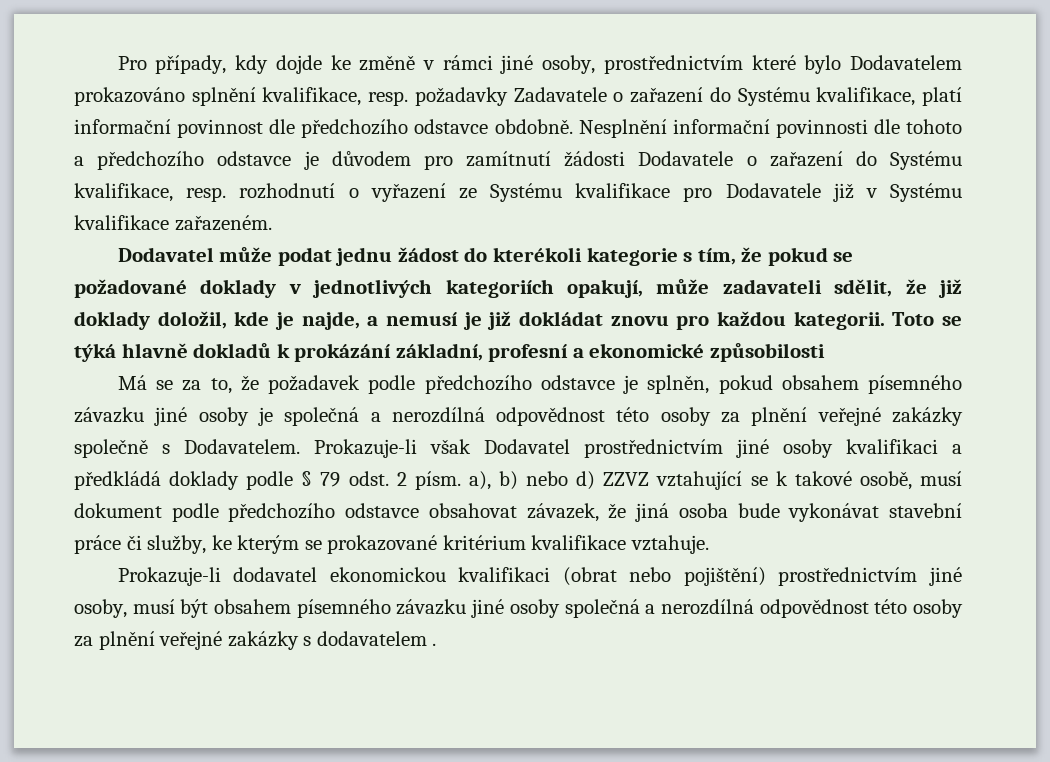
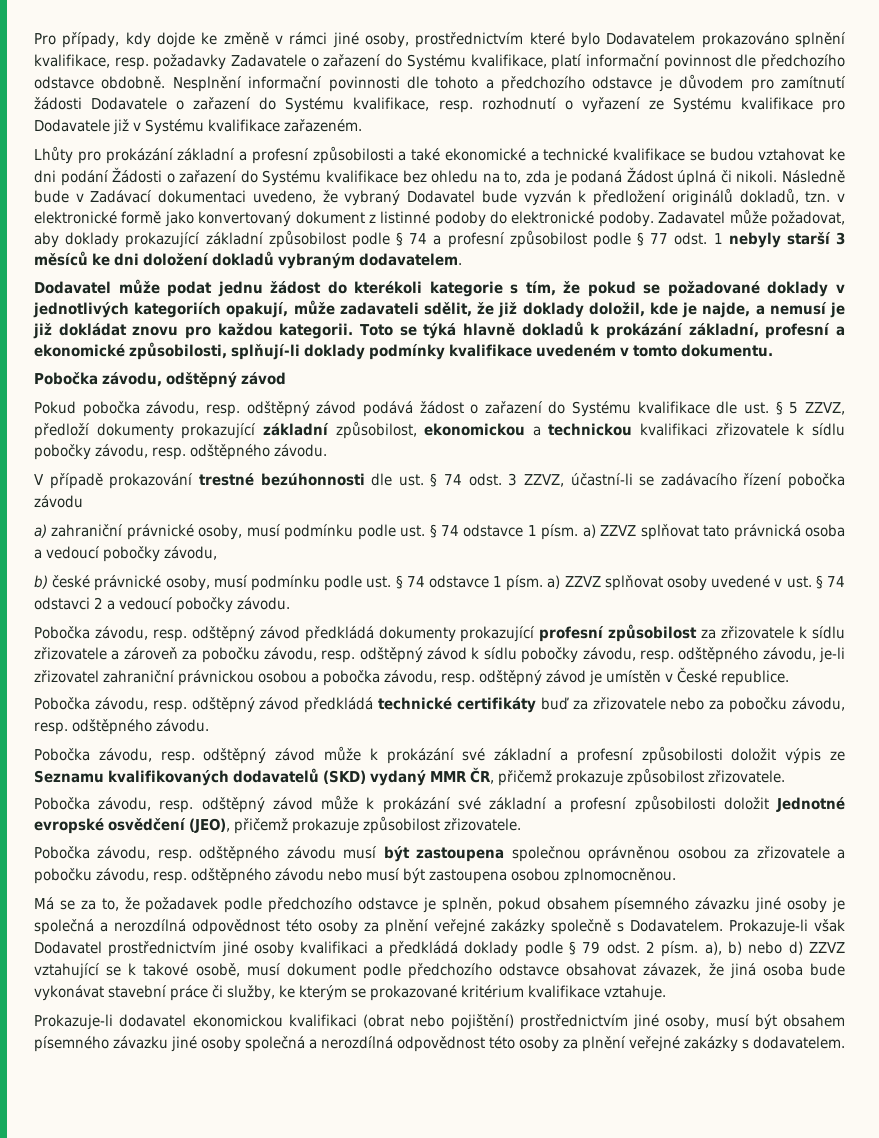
(272, 223) none -> [34,146,845,164] [34,167,845,186] [34,188,846,206] [34,209,845,227] [34,230,845,248] [34,251,462,269] // Lhůty pro prokázání základní a profesní způsobilosti a také ekonomické a technické kvalifikace se budou vztahovat ke dni podání Žádosti o zařazení do Systému kvalifikace bez ohledu na to, zda je podaná Žádost úplná či nikoli. Následně bude v Zadávací dokumentaci uvedeno, že vybraný Dodavatel bude vyzván k předložení originálů dokladů, tzn. v elektronické formě jako konvertovaný dokument z listinné podoby do elektronické podoby. Zadavatel může požadovat, aby doklady prokazující základní způsobilost podle § 74 a profesní způsobilost podle § 77 odst. 1 nebyly starší 3 měsíců ke dni doložení dokladů vybraným dodavatelem.
[709,343,825,362] způsobilosti -> [129,342,773,360] [34,372,286,388] [34,401,845,417] [34,421,845,439] [34,444,327,460] [34,473,845,489] [34,495,83,508] [34,524,846,540] [34,546,217,562] [34,575,845,591] [34,597,290,613] [34,624,845,642] [34,647,845,663] [34,667,789,686] [34,697,846,713] [34,719,209,735] [34,746,845,764] [34,767,785,786] [34,795,845,813] [34,816,521,834] [34,846,845,862] [34,868,676,884] způsobilosti, splňují-li doklady podmínky kvalifikace uvedeném v tomto dokumentu. // Pobočka závodu, odštěpný závod // Pokud pobočka závodu, resp. odštěpný závod podává žádost o zařazení do Systému kvalifikace dle ust. § 5 ZZVZ, předloží dokumenty prokazující základní způsobilost, ekonomickou a technickou kvalifikaci zřizovatele k sídlu pobočky závodu, resp. odštěpného závodu. // V případě prokazování trestné bezúhonnosti dle ust. § 74 odst. 3 ZZVZ, účastní-li se zadávacího řízení pobočka závodu // a) zahraniční právnické osoby, musí podmínku podle ust. § 74 odstavce 1 písm. a) ZZVZ splňovat tato právnická osoba a vedoucí pobočky závodu, // b) české právnické osoby, musí podmínku podle ust. § 74 odstavce 1 písm. a) ZZVZ splňovat osoby uvedené v ust. § 74 odstavci 2 a vedoucí pobočky závodu. // Pobočka závodu, resp. odštěpný závod předkládá dokumenty prokazující profesní způsobilost za zřizovatele k sídlu zřizovatele a zároveň za pobočku závodu, resp. odštěpný závod k sídlu pobočky závodu, resp. odštěpného závodu, je-li zřizovatel zahraniční právnickou osobou a pobočka závodu, resp. odštěpný závod je umístěn v České republice. // Pobočka závodu, resp. odštěpný závod předkládá technické certifikáty buď za zřizovatele nebo za pobočku závodu, resp. odštěpného závodu. // Pobočka závodu, resp. odštěpný závod může k prokázání své základní a profesní způsobilosti doložit výpis ze Seznamu kvalifikovaných dodavatelů (SKD) vydaný MMR ČR, přičemž prokazuje způsobilost zřizovatele. // Pobočka závodu, resp. odštěpný závod může k prokázání své základní a profesní způsobilosti doložit Jednotné evropské osvědčení (JEO), přičemž prokazuje způsobilost zřizovatele. // Pobočka závodu, resp. odštěpného závodu musí být zastoupena společnou oprávněnou osobou za zřizovatele a pobočku závodu, resp. odštěpného závodu nebo musí být zastoupena osobou zplnomocněnou.
[316,631,437,646] dodavatelem . -> [753,1036,845,1049] dodavatelem.

